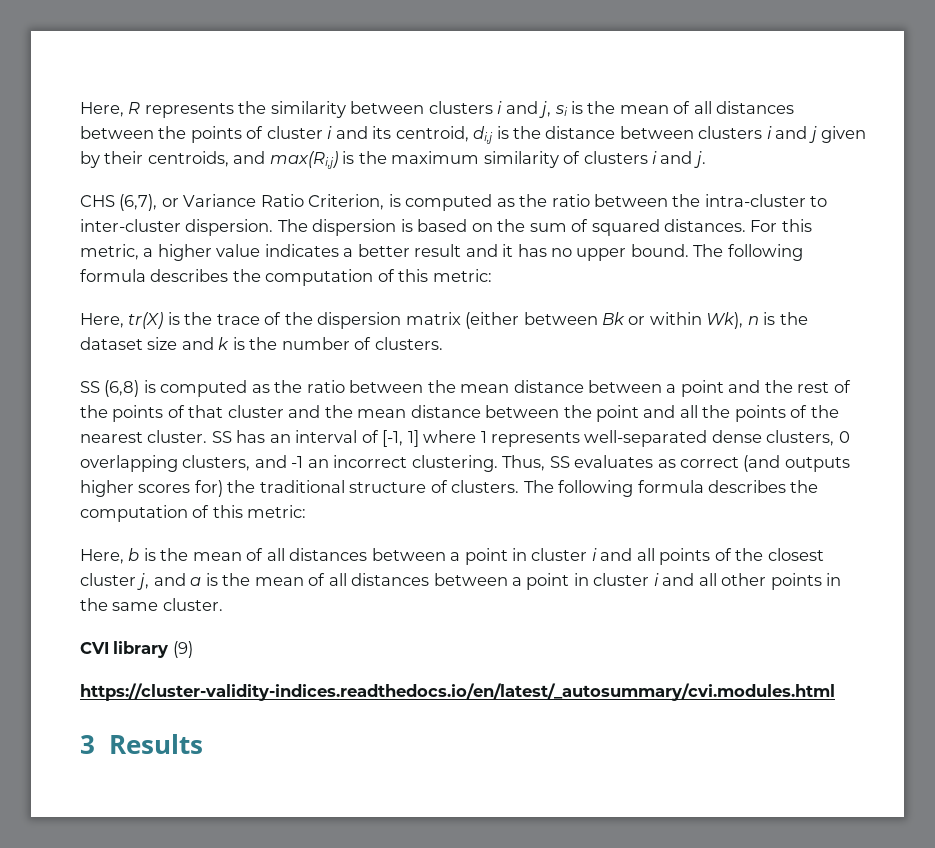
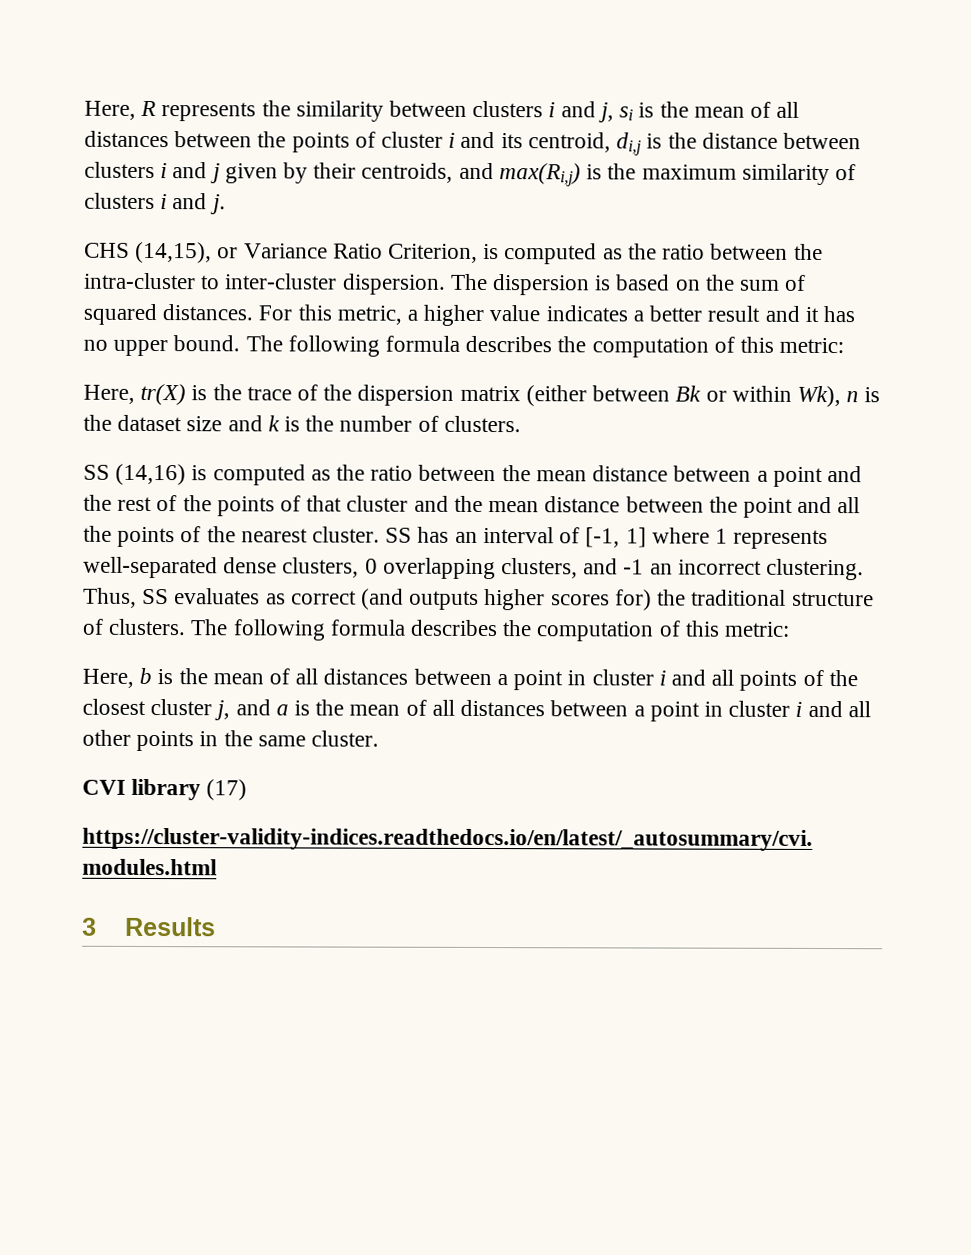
[119,194,158,211] (6,7), -> [135,241,213,264] (14,15),
[104,380,140,397] (6,8) -> [115,463,187,486] (14,16)
[172,641,193,658] (9) -> [206,779,248,801] (17)

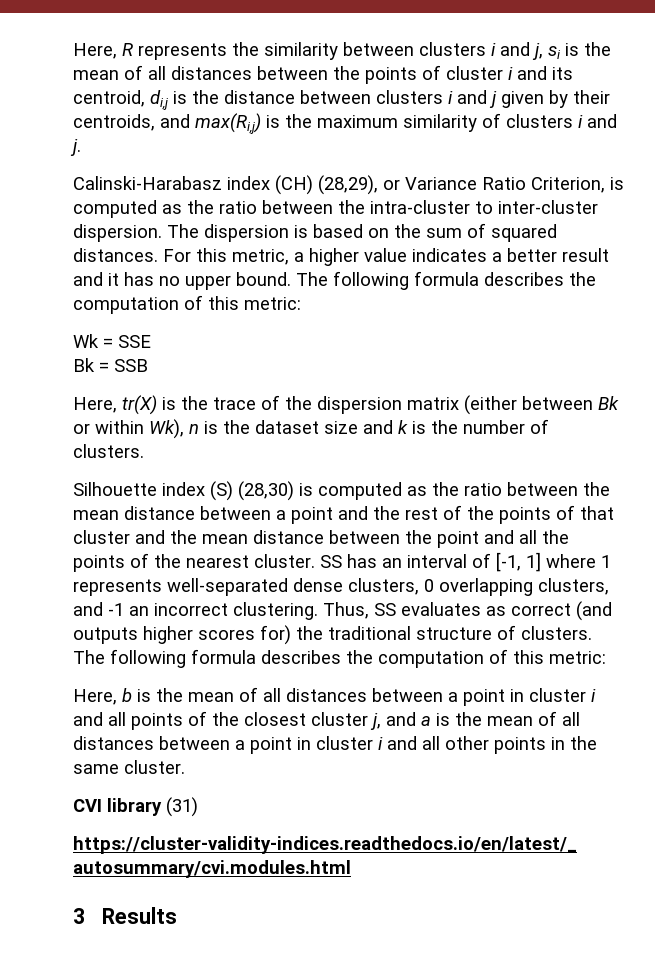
[84,241,213,264] CHS (14,15), -> [73,175,378,195] Calinski-Harabasz index (CH) (28,29),
(845, 345) none -> [73,334,151,348] [73,358,148,372] // Wk = SSE // Bk = SSB
[83,463,187,486] SS (14,16) -> [73,481,294,501] Silhouette index (S) (28,30)
[206,779,248,801] (17) -> [166,797,198,817] (31)

